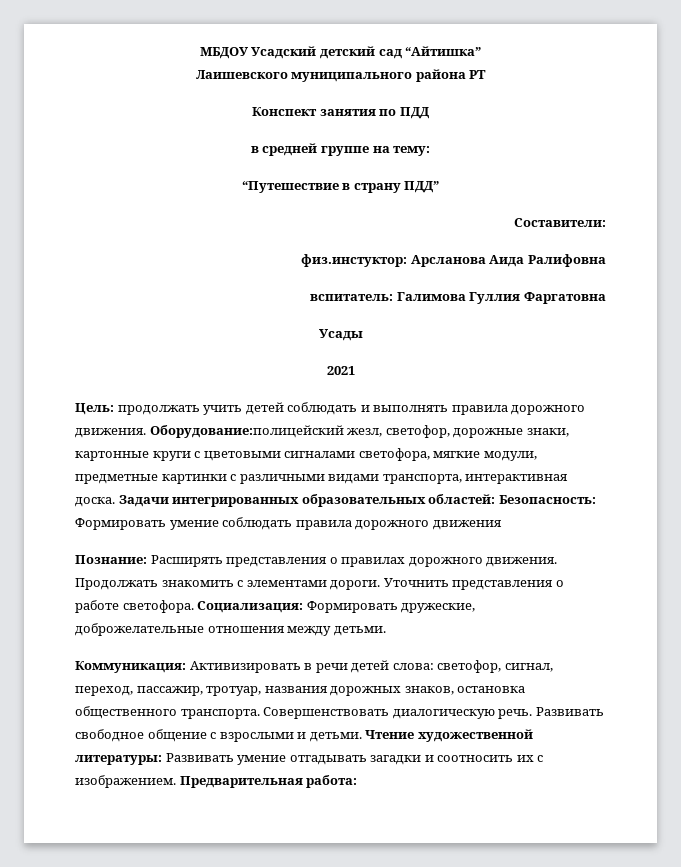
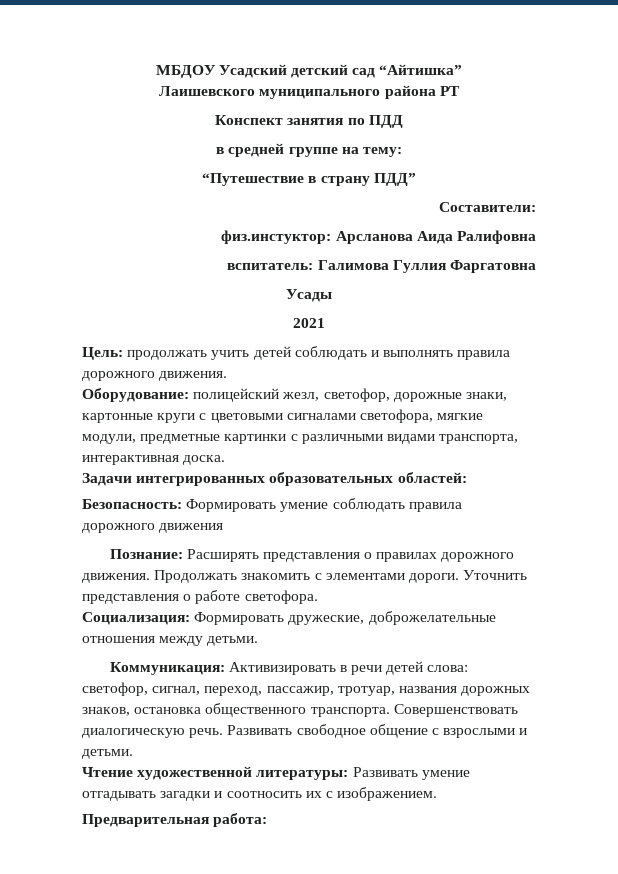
[149,425,344,438] Оборудование:полицейский -> [82,388,280,402] // Оборудование: полицейский
(115, 502) none -> (226, 460) //
(496, 499) none -> (467, 477) //
(194, 606) none -> (318, 597) //
(362, 737) none -> (133, 754) //
(176, 781) none -> (438, 794) //

